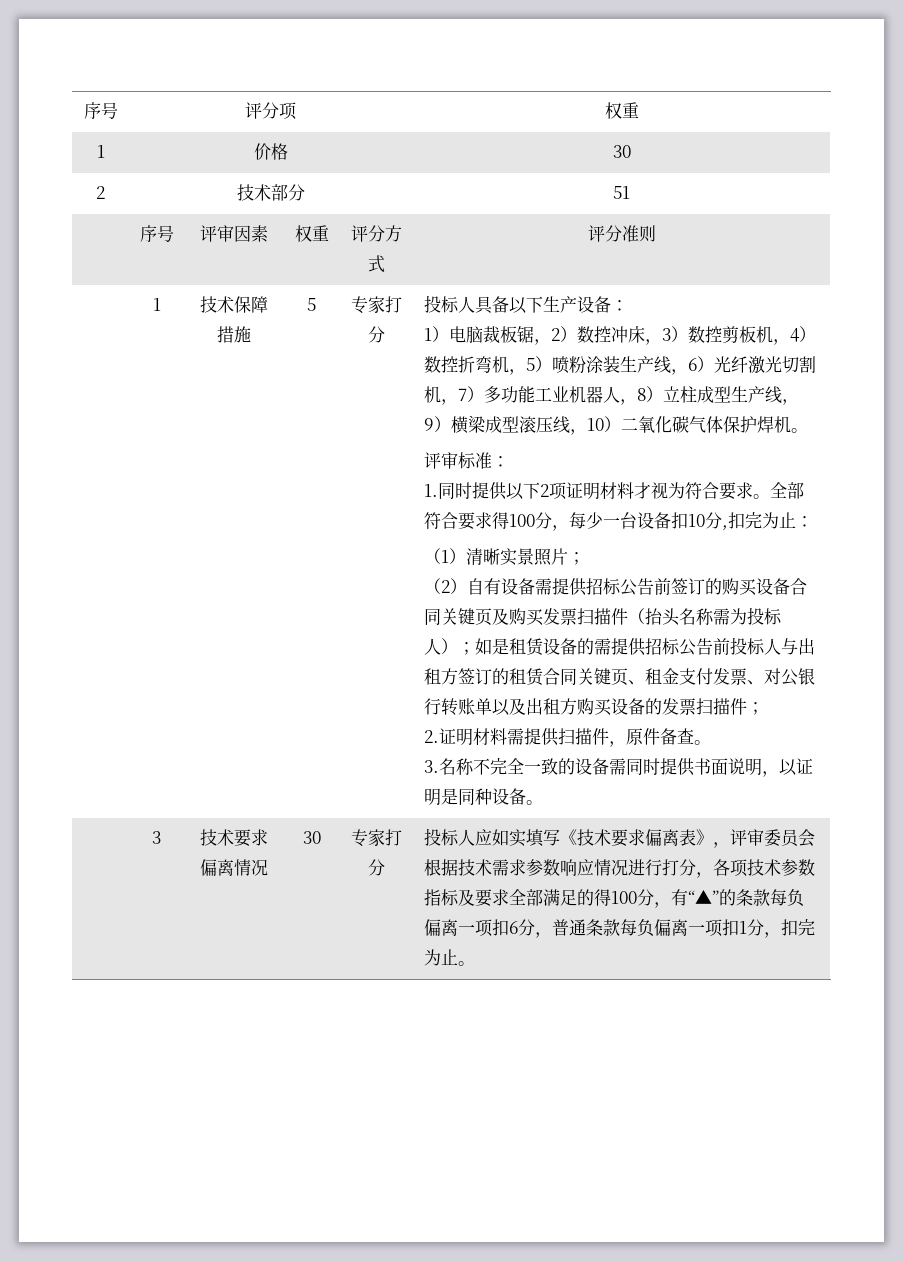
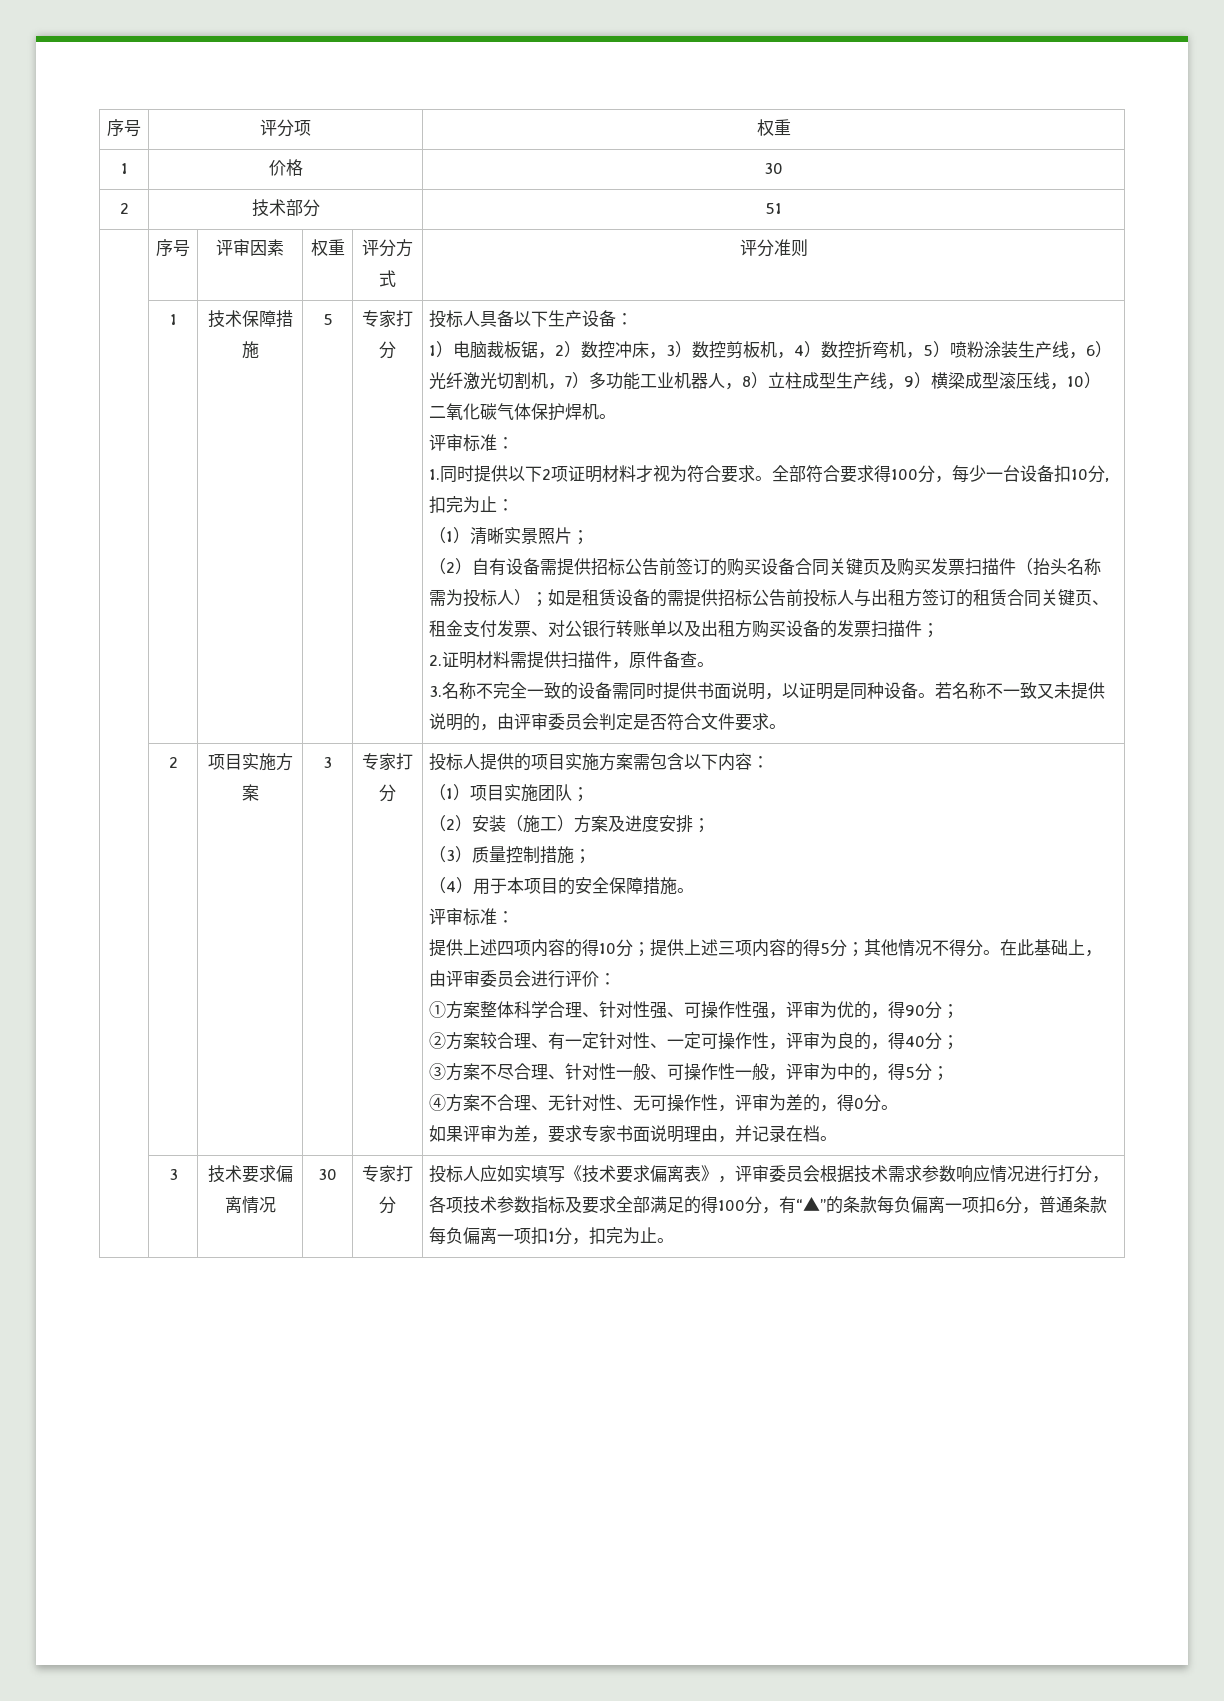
(543, 802) none -> [935,682,1106,700] [429,713,787,731] [168,757,178,768] [207,753,293,771] [241,784,259,801] [323,757,332,768] [362,753,413,771] [379,784,396,802] [429,753,770,771] [429,784,590,802] [429,815,711,833] [429,846,592,864] [429,877,695,895] [429,908,515,926] [429,939,1103,957] [429,970,617,988] [429,1001,960,1019] [429,1032,960,1050] [429,1063,950,1081] [429,1094,899,1112] [429,1125,838,1143] 若名称不一致又未提供说明的，由评审委员会判定是否符合文件要求。 // | 2 | 项目实施方案 | 3 | 专家打分 | 投标人提供的项目实施方案需包含以下内容： // （1）项目实施团队； // （2）安装（施工）方案及进度安排； // （3）质量控制措施； // （4）用于本项目的安全保障措施。 // 评审标准： // 提供上述四项内容的得10分；提供上述三项内容的得5分；其他情况不得分。在此基础上，由评审委员会进行评价： // ①方案整体科学合理、针对性强、可操作性强，评审为优的，得90分； // ②方案较合理、有一定针对性、一定可操作性，评审为良的，得40分； // ③方案不尽合理、针对性一般、可操作性一般，评审为中的，得5分； // ④方案不合理、无针对性、无可操作性，评审为差的，得0分。 // 如果评审为差，要求专家书面说明理由，并记录在档。

